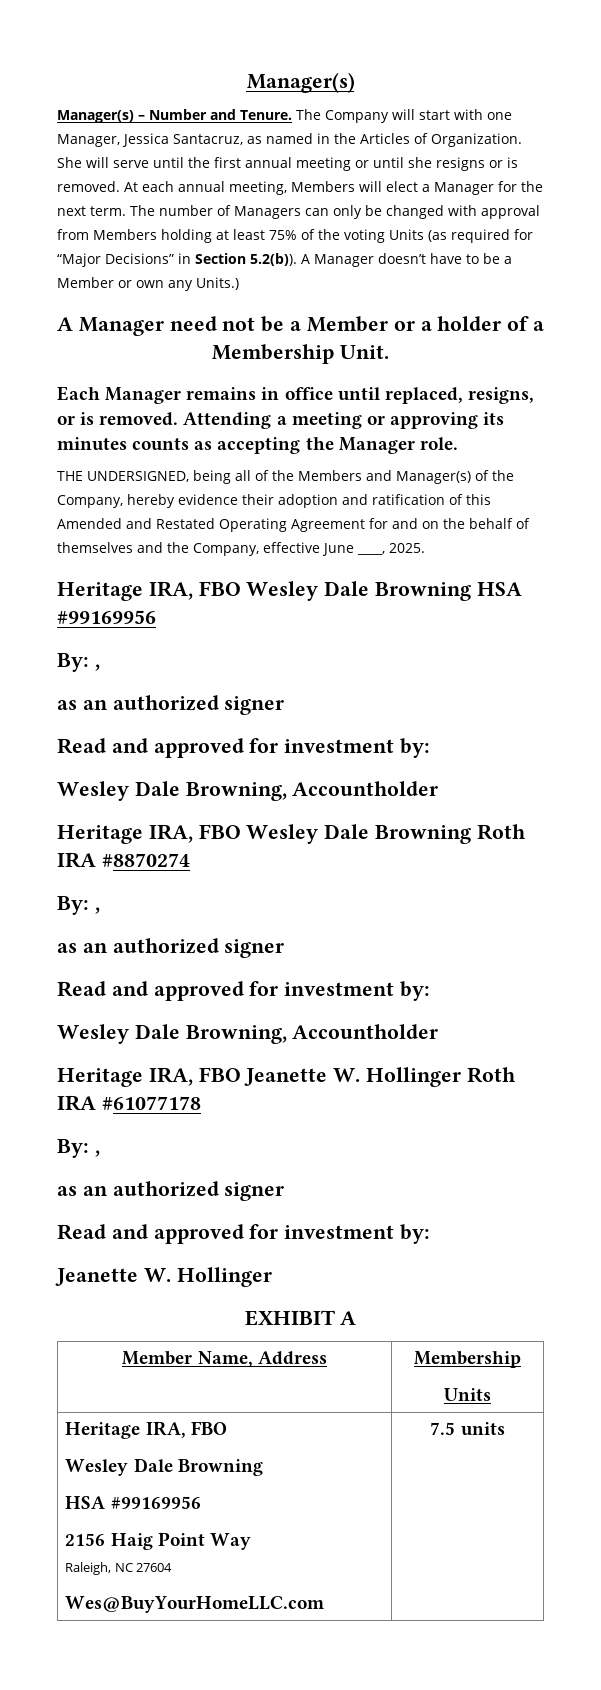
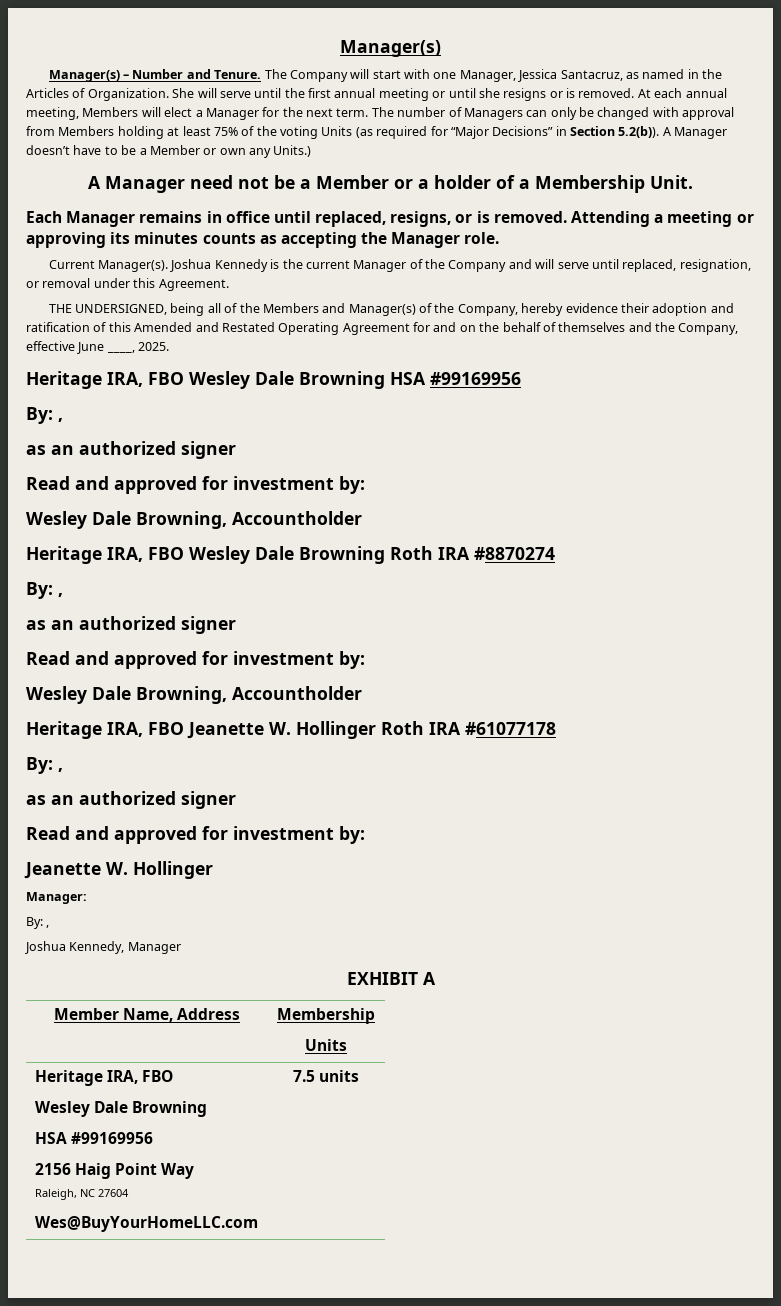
(458, 443) none -> [48,259,751,272] [26,278,229,291] // Current Manager(s). Joshua Kennedy is the current Manager of the Company and will serve until replaced, resignation, or removal under this Agreement.
(272, 1277) none -> [26,892,87,904] [26,917,50,929] [25,941,181,954] // Manager: // By: , // Joshua Kennedy, Manager

